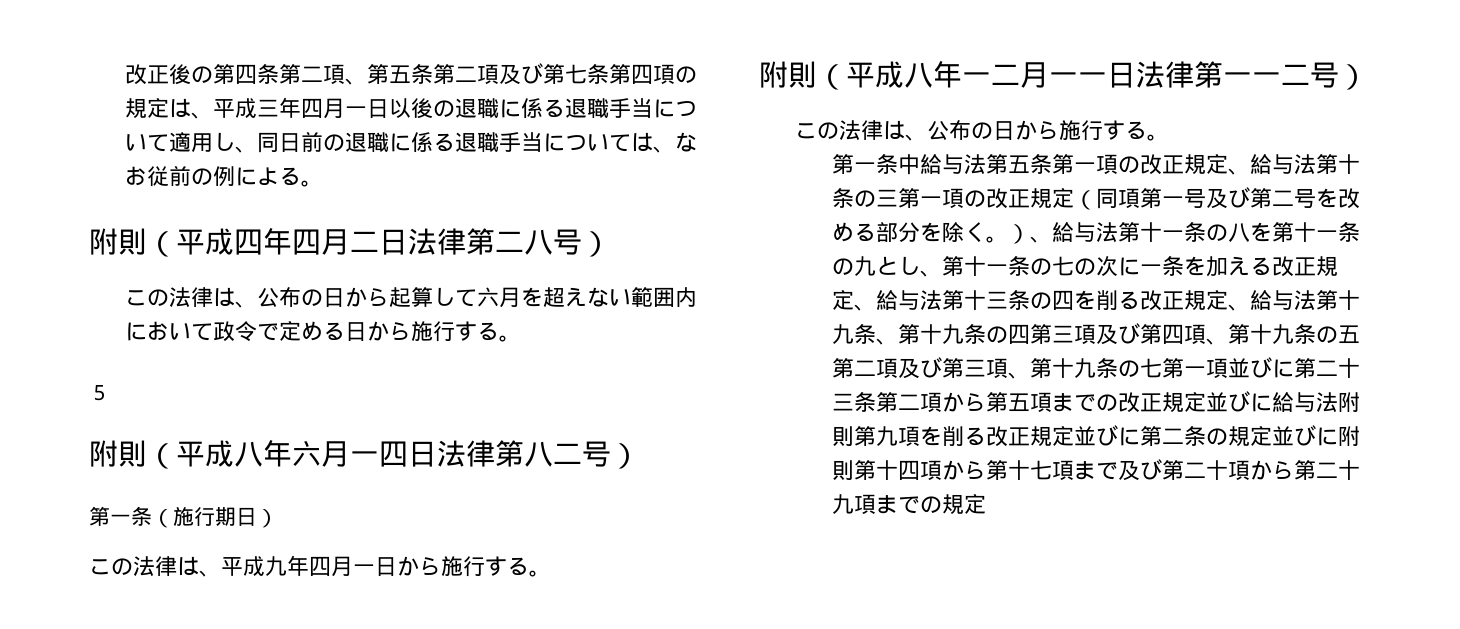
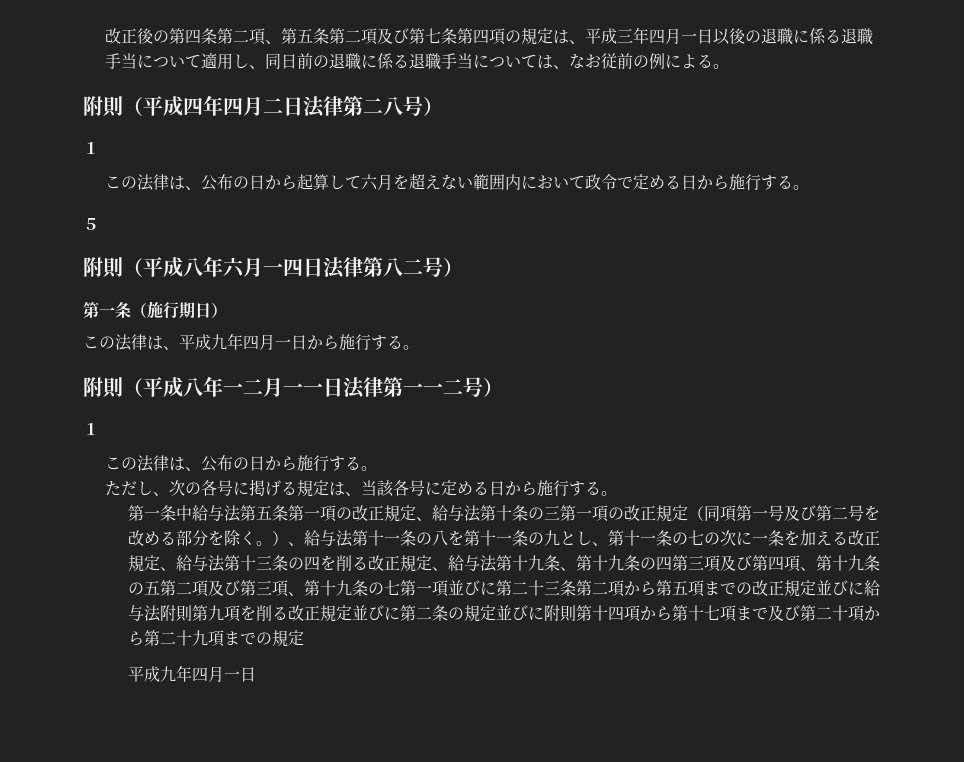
(611, 244) none -> [83,142,99,154] // １
(1368, 77) none -> [83,423,99,435] // １
(1170, 137) none -> [105,479,618,497] // ただし、次の各号に掲げる規定は、当該各号に定める日から施行する。
(986, 504) none -> [127,665,256,682] // 平成九年四月一日

